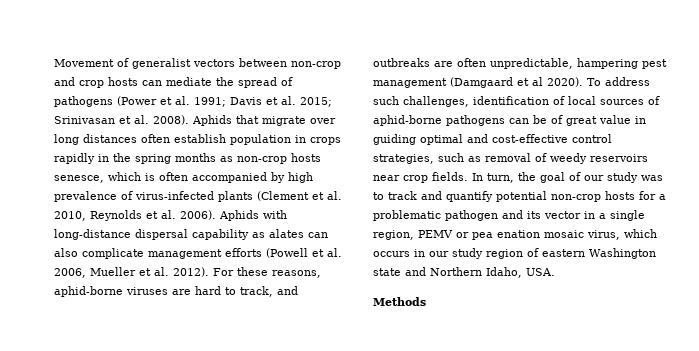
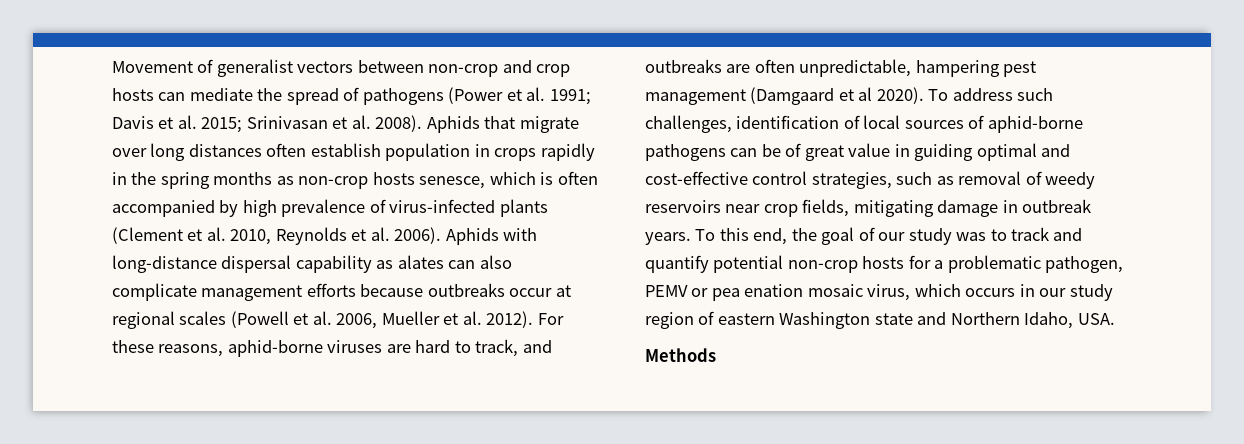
(262, 252) none -> [360,283,571,297] [112,311,227,329] because outbreaks occur at regional scales
[432,172,514,183] fields. In turn, -> [802,199,1092,217] [645,228,788,245] fields, mitigating damage in outbreak years. To this end,
[445,210,645,221] [373,230,414,240] pathogen and its vector in a single region, -> [1045,256,1124,273] pathogen,

